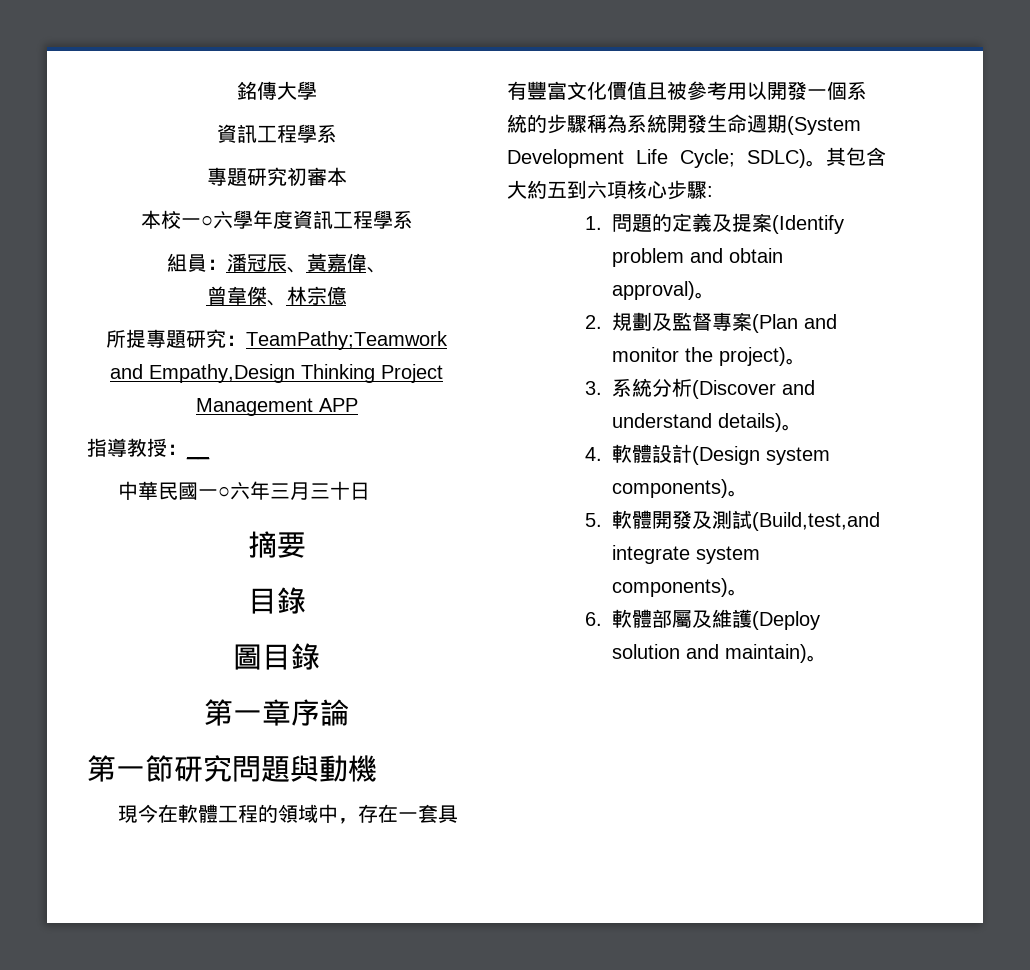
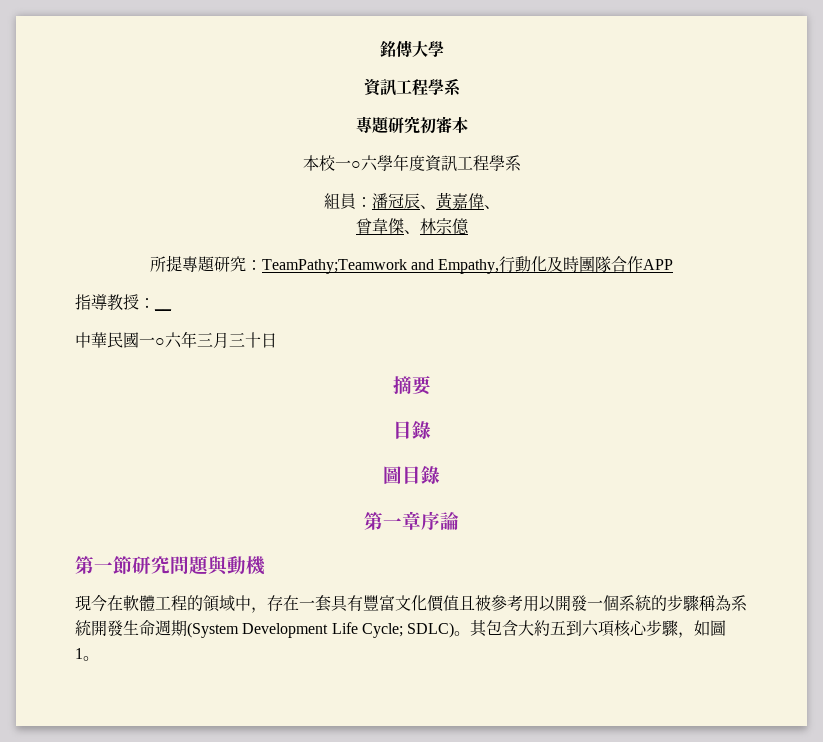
[149,364,443,383] [195,398,313,416] Empathy,Design Thinking Project Management -> [438,256,644,274] Empathy,行動化及時團隊合作
[707,186,713,197] [584,213,844,234] [611,248,783,267] [611,281,715,300] [584,312,837,333] [611,347,806,366] [584,378,815,399] [611,413,802,432] [584,444,830,465] [611,479,748,498] [584,510,880,531] [611,545,760,564] [611,578,748,597] [584,609,820,630] [611,644,807,663] : // 1.問題的定義及提案(Identify problem and obtain approval)。 // 2.規劃及監督專案(Plan and monitor the project)。 // 3.系統分析(Discover and understand details)。 // 4.軟體設計(Design system components)。 // 5.軟體開發及測試(Build,test,and integrate system components)。 // 6.軟體部屬及維護(Deploy solution and maintain) -> [678,620,727,638] [75,648,83,659] ，如圖1

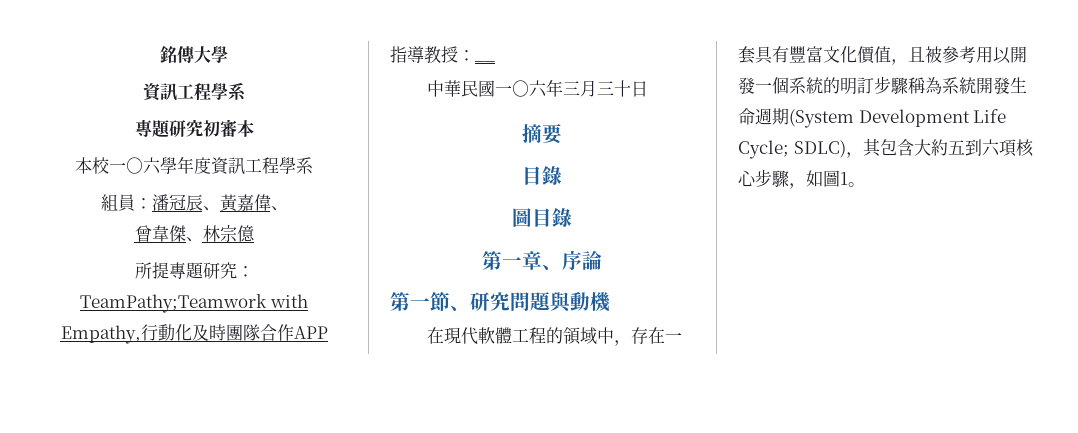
[411,259,434,270] and -> [269,294,308,308] with
(421, 520) none -> [542,264,562,270] 、
(132, 565) none -> [450,305,470,311] 、
[75,594,123,612] 現今在 -> [426,327,478,345] 在現代
(459, 603) none -> [891,59,908,65] ，
(667, 603) none -> [840,77,874,95] 明訂
[454,631,471,636] 。 -> [845,152,863,158] ，

